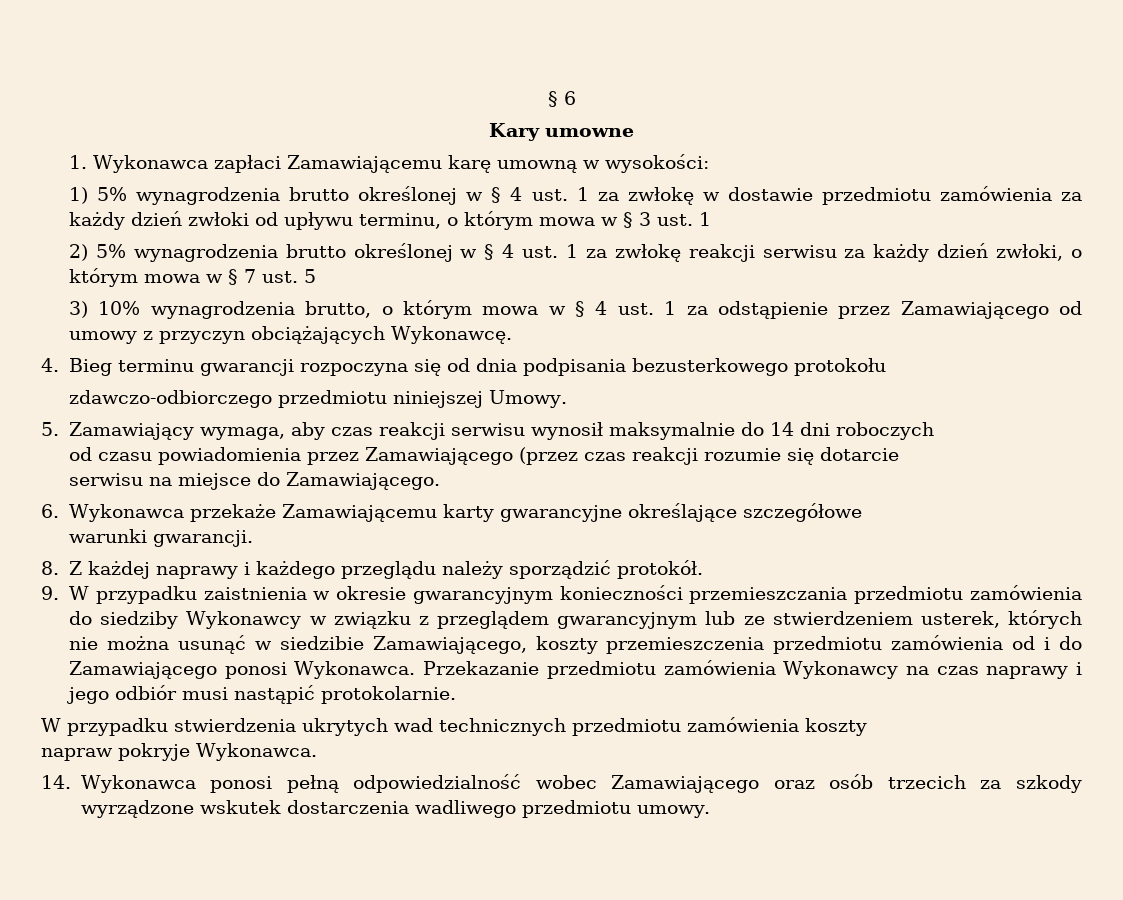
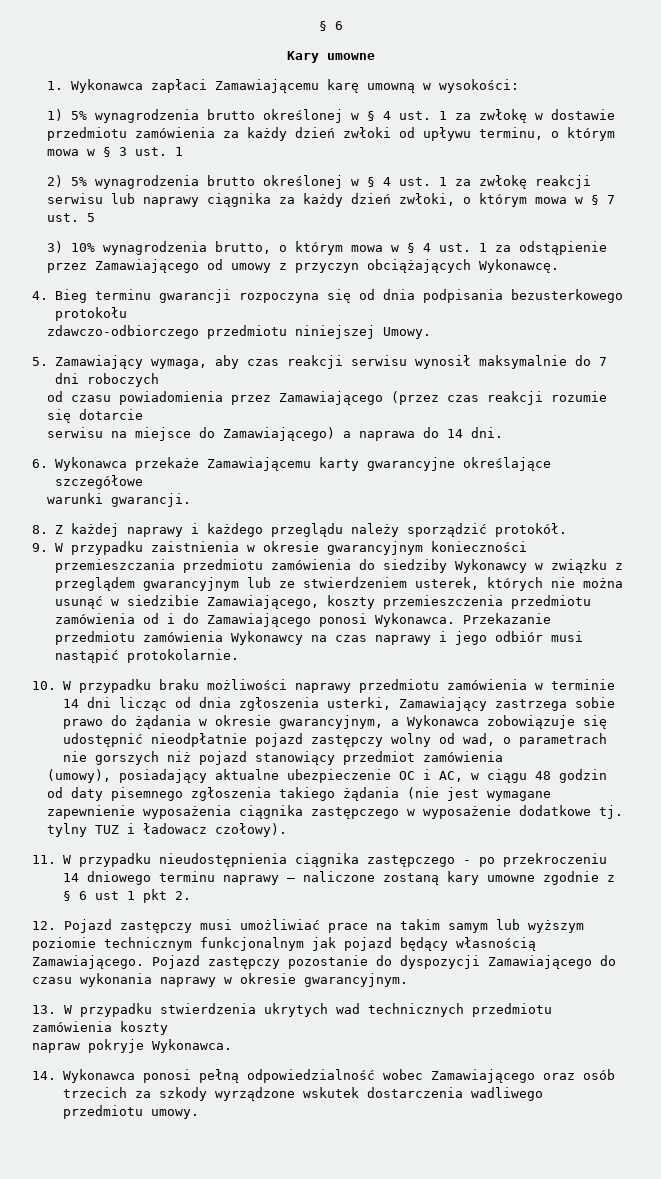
(837, 251) none -> [110,193,271,207] lub naprawy ciągnika
[769,422,794,436] 14 -> [598,357,607,366] 7
[285,472,440,490] Zamawiającego. -> [222,427,503,441] Zamawiającego) a naprawa do 14 dni.
(456, 695) none -> [32,679,615,693] [62,697,615,711] [62,715,607,729] [62,733,607,747] [62,751,503,765] [46,769,607,783] [46,787,551,801] [46,805,623,819] [46,823,287,837] [32,853,607,867] [62,871,615,885] [62,889,191,903] [32,919,584,933] [32,937,536,951] [32,955,616,969] [32,973,408,987] [32,1005,56,1014] 10. W przypadku braku możliwości naprawy przedmiotu zamówienia w terminie 14 dni licząc od dnia zgłoszenia usterki, Zamawiający zastrzega sobie prawo do żądania w okresie gwarancyjnym, a Wykonawca zobowiązuje się udostępnić nieodpłatnie pojazd zastępczy wolny od wad, o parametrach nie gorszych niż pojazd stanowiący przedmiot zamówienia // (umowy), posiadający aktualne ubezpieczenie OC i AC, w ciągu 48 godzin od daty pisemnego zgłoszenia takiego żądania (nie jest wymagane zapewnienie wyposażenia ciągnika zastępczego w wyposażenie dodatkowe tj. tylny TUZ i ładowacz czołowy). // 11. W przypadku nieudostępnienia ciągnika zastępczego - po przekroczeniu 14 dniowego terminu naprawy – naliczone zostaną kary umowne zgodnie z § 6 ust 1 pkt 2. // 12. Pojazd zastępczy musi umożliwiać prace na takim samym lub wyższym poziomie technicznym funkcjonalnym jak pojazd będący własnością Zamawiającego. Pojazd zastępczy pozostanie do dyspozycji Zamawiającego do czasu wykonania naprawy w okresie gwarancyjnym. // 13.

